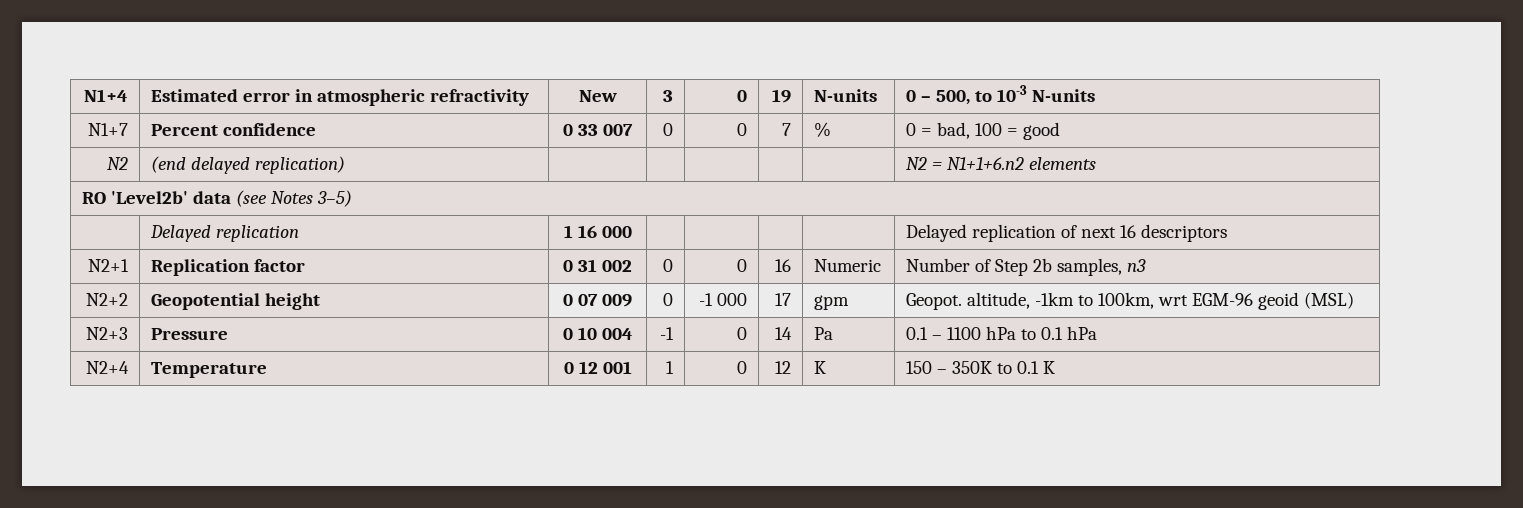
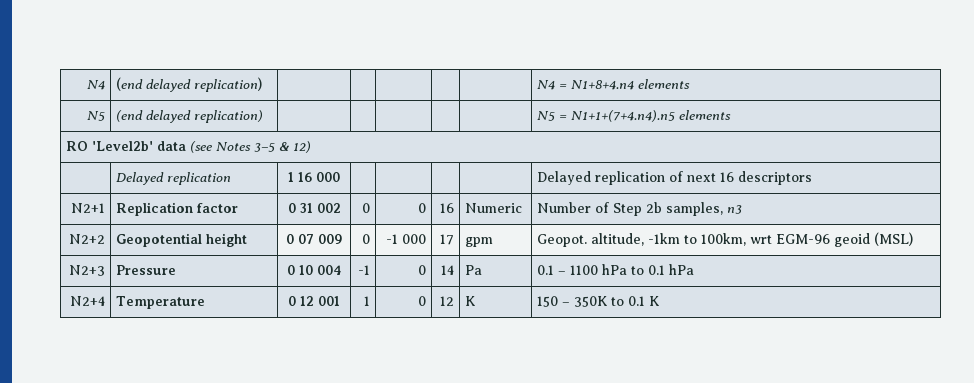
[83,89,128,102] [151,89,530,106] [578,90,617,102] [662,90,673,102] [736,90,747,102] [771,89,791,103] [814,89,878,102] [906,85,1096,105] [87,123,128,136] [151,123,317,136] [563,124,633,136] [662,123,673,136] [736,123,747,136] [781,123,791,136] [814,122,832,137] [906,122,1061,140] [106,157,128,170] [151,156,346,174] [906,157,1025,170] N1+4 | Estimated error in atmospheric refractivity | New | 3 | 0 | 19 | N-units | 0 – 500, to 10-3 N-units // N1+7 | Percent confidence | 0 33 007 | 0 | 0 | 7 | % | 0 = bad, 100 = good // N2 | (end delayed replication) | | | | | | N2 = N1+1+6.n2 -> [87,80,106,90] [115,77,262,92] [536,79,690,90] [87,111,106,121] [115,110,263,123] [536,110,675,122] N4 | (end delayed replication) | | | | | | N4 = N1+8+4.n4 elements // N5 | (end delayed replication) | | | | | | N5 = N1+1+(7+4.n4).n5
[317,190,353,207] 3–5) -> [253,141,311,153] 3–5 & 12)

